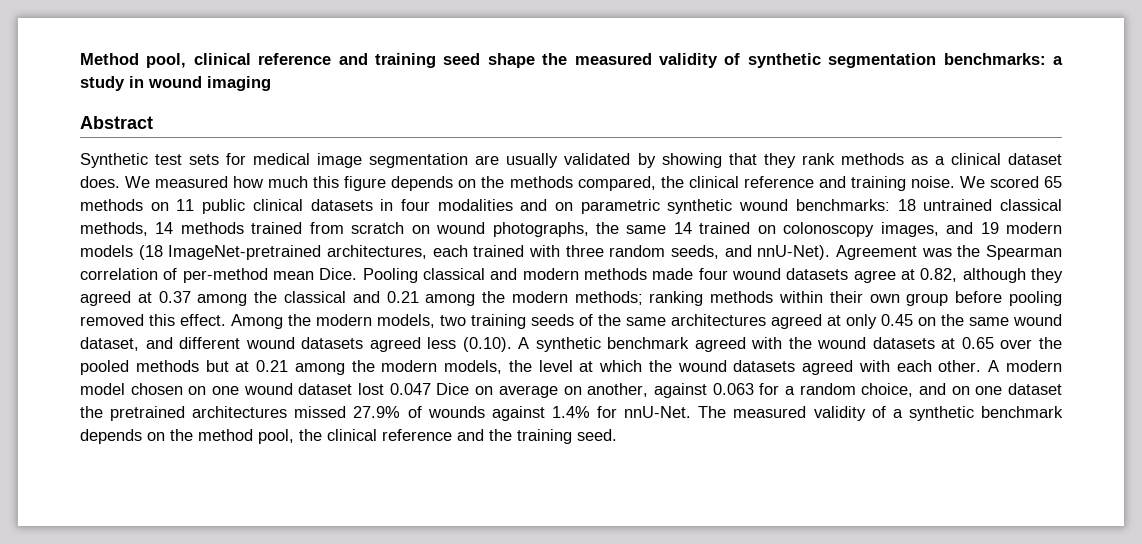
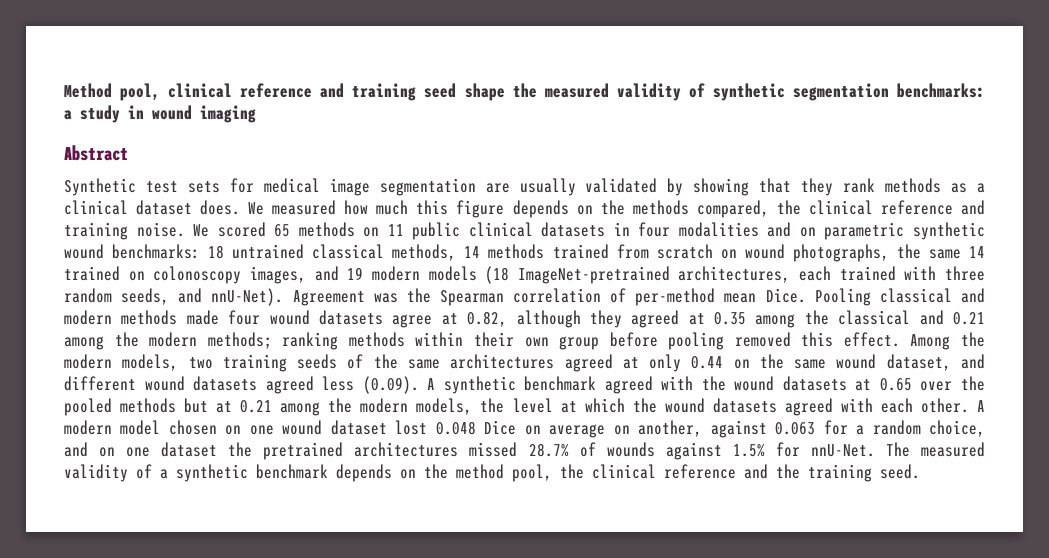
[158,291,191,303] 0.37 -> [714,312,747,325] 0.35
[881,314,913,326] 0.45 -> [691,356,724,369] 0.44
[462,337,512,352] (0.10). -> [362,376,419,394] (0.09).
[389,383,431,395] 0.047 -> [435,421,476,435] 0.048
[353,406,401,418] 27.9% -> [528,443,569,457] 28.7%
[551,406,590,418] 1.4% -> [732,444,765,457] 1.5%

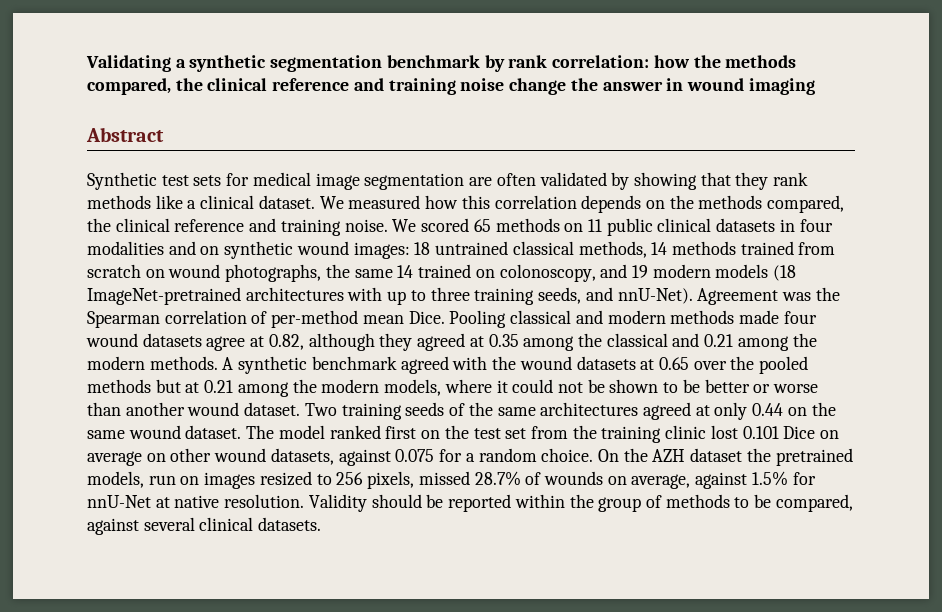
[64,83,985,101] [64,105,120,123] Method pool, clinical reference and training seed shape the measured validity of synthetic segmentation benchmarks: a study -> [86,55,797,72] [87,78,663,95] Validating a synthetic segmentation benchmark by rank correlation: how the methods compared, the clinical reference and training noise change the answer
[519,178,576,196] usually -> [496,173,536,186] often
[951,183,968,193] as -> [155,195,183,209] like
[136,200,241,215] dataset does. -> [258,195,315,209] dataset.
[376,200,505,218] much this figure -> [461,195,577,209] this correlation
[824,222,905,240] parametric -> (220, 250) none
[112,244,201,259] benchmarks: -> [353,242,410,259] images:
[153,266,306,284] colonoscopy images, -> [499,264,596,282] colonoscopy,
[678,266,985,283] [64,288,112,303] architectures, each trained with three random -> [245,287,535,305] architectures with up to three training
[207,332,985,350] [64,354,986,372] [64,376,419,394] methods; ranking methods within their own group before pooling removed this effect. Among the modern models, two training seeds of the same architectures agreed at only 0.44 on the same wound dataset, and different wound datasets agreed less (0.09). -> [149,356,218,370] methods.
[480,398,985,416] [64,420,986,438] [64,442,459,460] the level at which the wound datasets agreed with each other. A modern model chosen on one wound dataset lost 0.048 Dice on average on another, against 0.063 for a random choice, and on one dataset the pretrained architectures -> [444,379,819,393] [87,402,836,420] [87,425,840,443] [87,448,853,466] [87,471,415,489] where it could not be shown to be better or worse than another wound dataset. Two training seeds of the same architectures agreed at only 0.44 on the same wound dataset. The model ranked first on the test set from the training clinic lost 0.101 Dice on average on other wound datasets, against 0.075 for a random choice. On the AZH dataset the pretrained models, run on images resized to 256 pixels,
(655, 449) none -> [607,474,691,489] on average,
[810,442,985,457] [64,464,920,482] nnU-Net. The measured validity of a synthetic benchmark depends on the method pool, the clinical reference and the training seed. -> [87,494,853,512] [87,517,322,535] nnU-Net at native resolution. Validity should be reported within the group of methods to be compared, against several clinical datasets.

